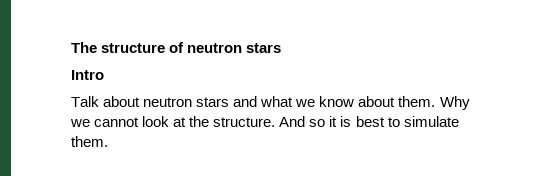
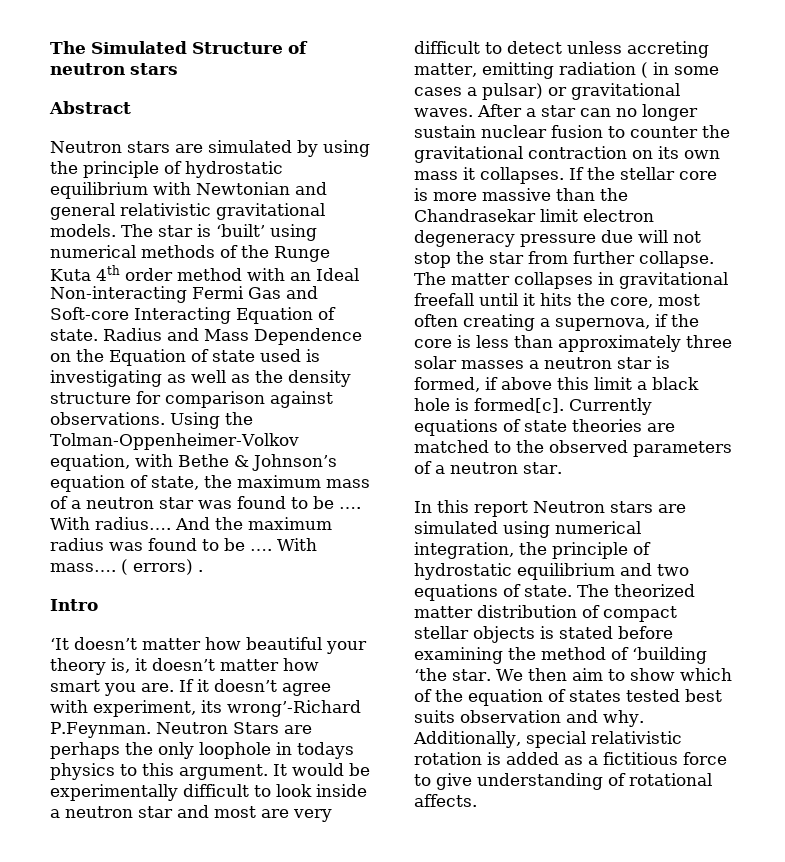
[71,42,166,53] The structure -> [50,41,283,54] The Simulated Structure
[71,70,104,80] [71,96,470,110] [70,116,459,127] [71,136,108,147] Intro // Talk about neutron stars and what we know about them. Why we cannot look at the structure. And so it is best to simulate them. -> [49,101,131,114] [50,140,370,157] [50,161,283,178] [50,182,327,199] [50,203,325,220] [50,224,317,241] [50,245,330,262] [50,265,359,281] [50,286,318,303] [50,307,336,324] [50,328,362,345] [50,349,320,366] [50,370,351,387] [50,391,333,408] [50,412,253,429] [50,433,299,450] [50,454,337,471] [50,475,370,492] [50,496,361,509] [50,517,332,530] [50,538,317,551] [50,559,203,575] [50,599,98,611] [50,637,367,654] [50,658,319,675] [50,679,331,696] [50,700,361,717] [50,722,312,738] [50,742,354,759] [50,763,370,780] [50,784,367,801] [50,805,332,822] [414,41,709,58] [414,62,719,79] [414,83,680,100] [414,104,698,121] [414,125,730,138] [414,146,720,163] [414,167,717,184] [414,188,628,201] [414,209,654,222] [414,230,701,247] [414,251,714,268] [414,272,728,289] [414,293,700,308] [414,314,699,331] [414,335,732,352] [414,356,670,369] [414,377,699,392] [414,398,652,415] [414,419,675,436] [414,440,732,457] [414,461,562,474] [414,500,686,517] [414,521,641,538] [414,542,651,559] [414,563,689,580] [414,584,695,601] [414,605,677,622] [414,626,673,643] [414,647,707,664] [414,668,732,681] [414,689,722,706] [414,710,644,727] [413,731,682,748] [414,752,727,765] [414,773,712,790] [414,794,477,807] Abstract // Neutron stars are simulated by using the principle of hydrostatic equilibrium with Newtonian and general relativistic gravitational models. The star is ‘built’ using numerical methods of the Runge Kuta 4th order method with an Ideal Non-interacting Fermi Gas and Soft-core Interacting Equation of state. Radius and Mass Dependence on the Equation of state used is investigating as well as the density structure for comparison against observations. Using the Tolman-Oppenheimer-Volkov equation, with Bethe & Johnson’s equation of state, the maximum mass of a neutron star was found to be …. With radius…. And the maximum radius was found to be …. With mass…. ( errors) . // Intro // ‘It doesn’t matter how beautiful your theory is, it doesn’t matter how smart you are. If it doesn’t agree with experiment, its wrong’-Richard P.Feynman. Neutron Stars are perhaps the only loophole in todays physics to this argument. It would be experimentally difficult to look inside a neutron star and most are very difficult to detect unless accreting matter, emitting radiation ( in some cases a pulsar) or gravitational waves. After a star can no longer sustain nuclear fusion to counter the gravitational contraction on its own mass it collapses. If the stellar core is more massive than the Chandrasekar limit electron degeneracy pressure due will not stop the star from further collapse. The matter collapses in gravitational freefall until it hits the core, most often creating a supernova, if the core is less than approximately three solar masses a neutron star is formed, if above this limit a black hole is formed[c]. Currently equations of state theories are matched to the observed parameters of a neutron star. // In this report Neutron stars are simulated using numerical integration, the principle of hydrostatic equilibrium and two equations of state. The theorized matter distribution of compact stellar objects is stated before examining the method of ‘building ‘the star. We then aim to show which of the equation of states tested best suits observation and why. Additionally, special relativistic rotation is added as a fictitious force to give understanding of rotational affects.

